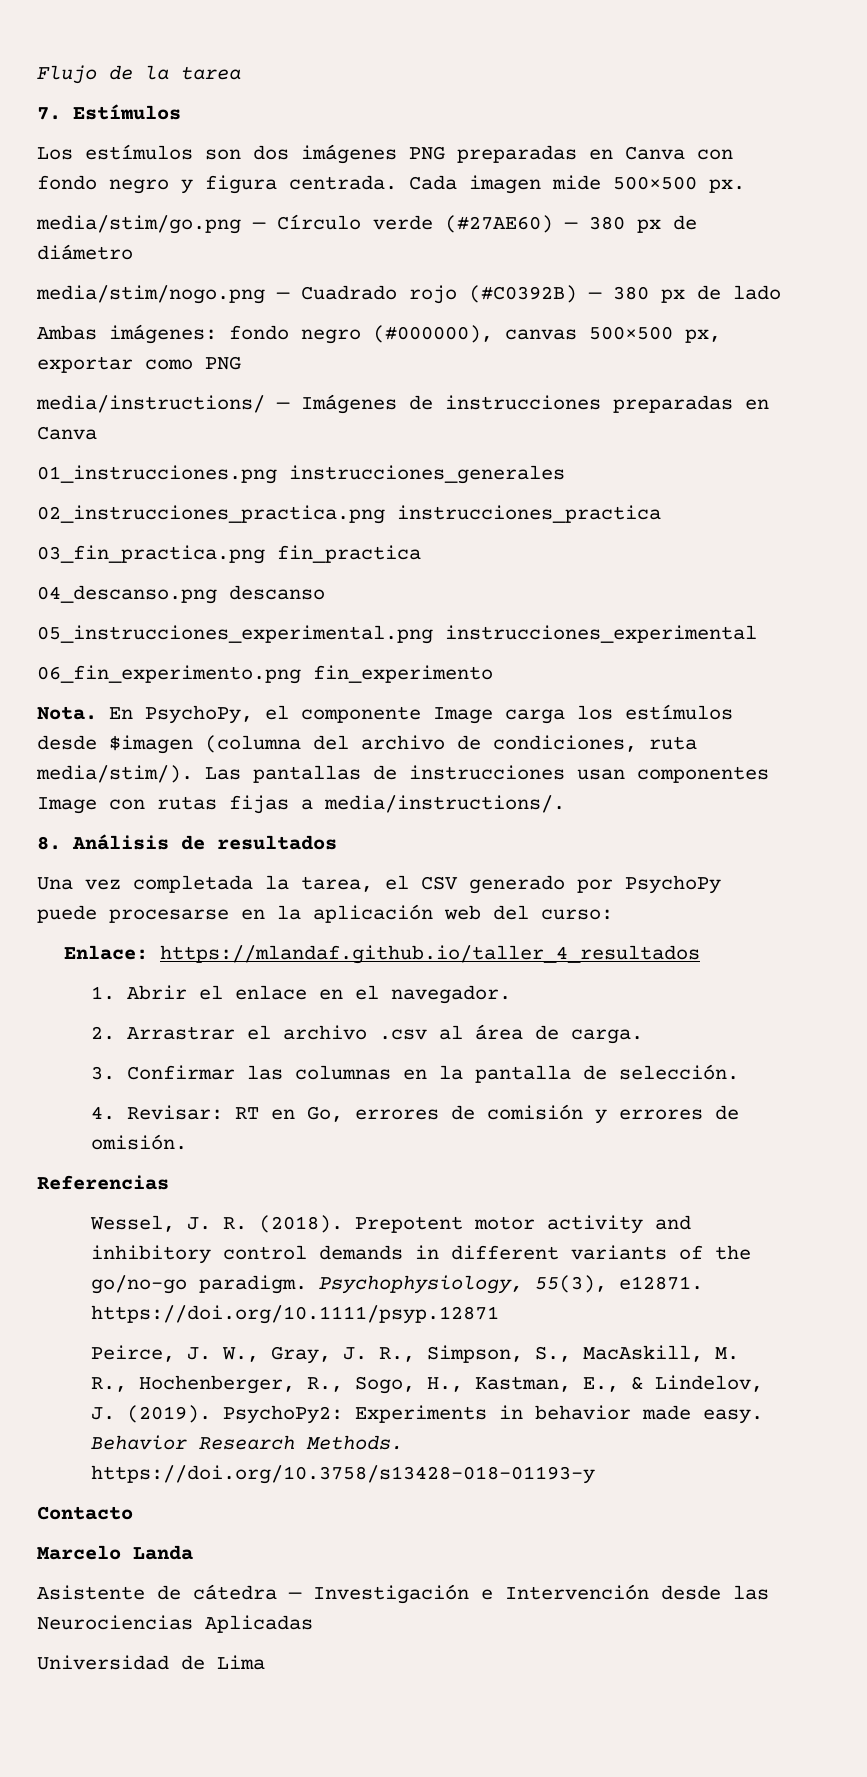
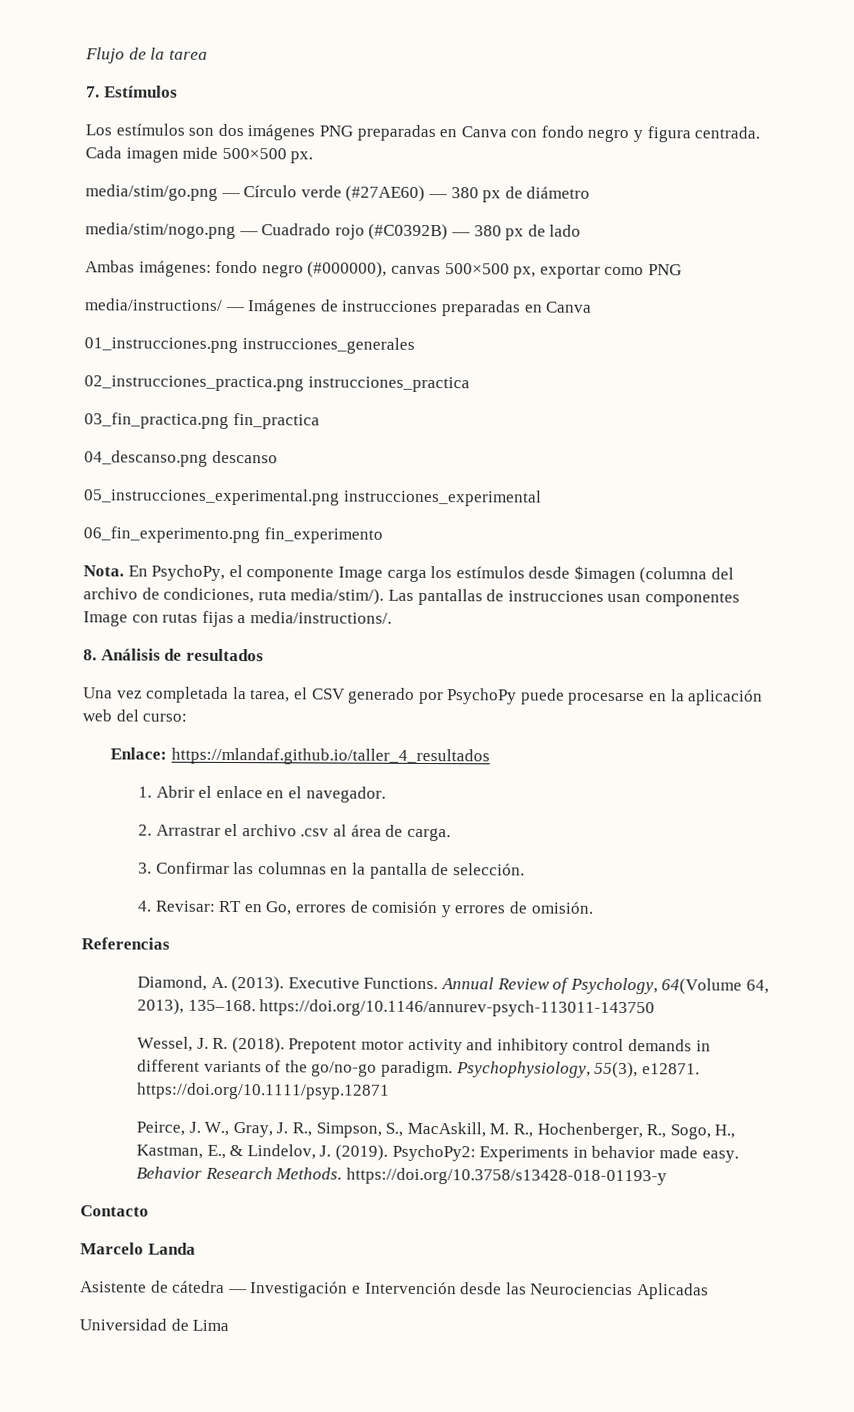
(169, 1182) none -> [137,975,769,995] [137,998,656,1018] // Diamond, A. (2013). Executive Functions. Annual Review of Psychology, 64(Volume 64, 2013), 135–168. https://doi.org/10.1146/annurev-psych-113011-143750

